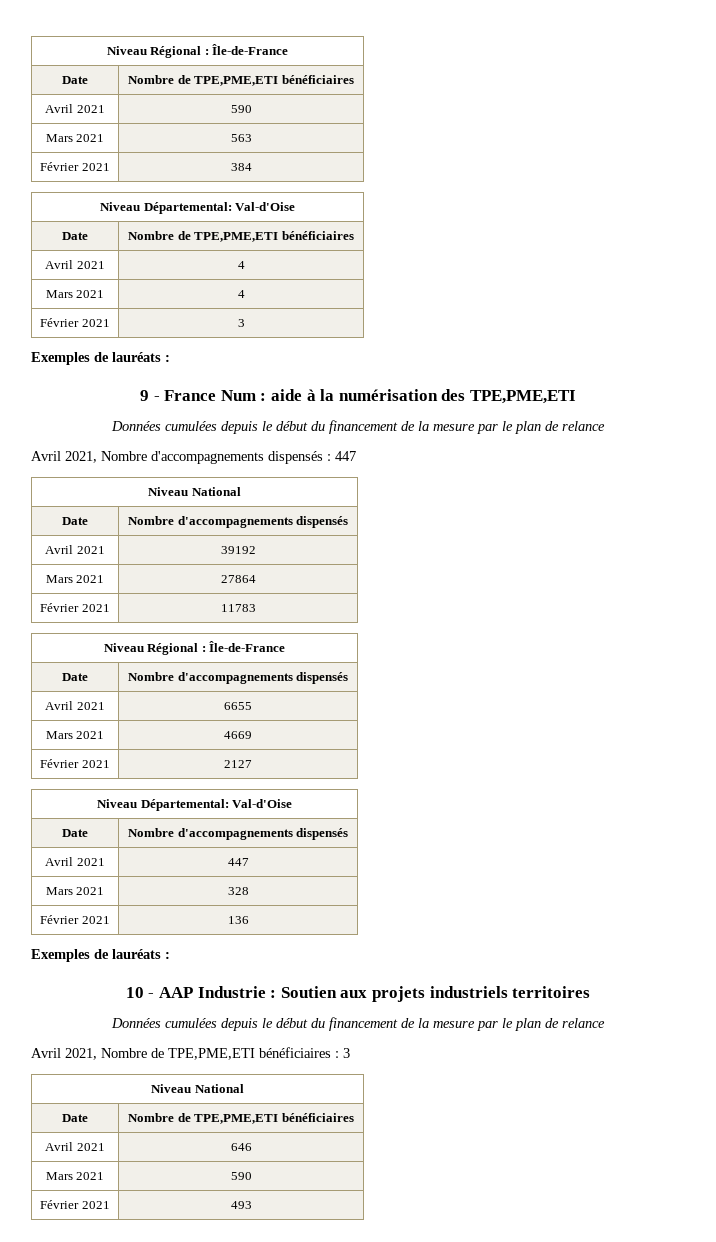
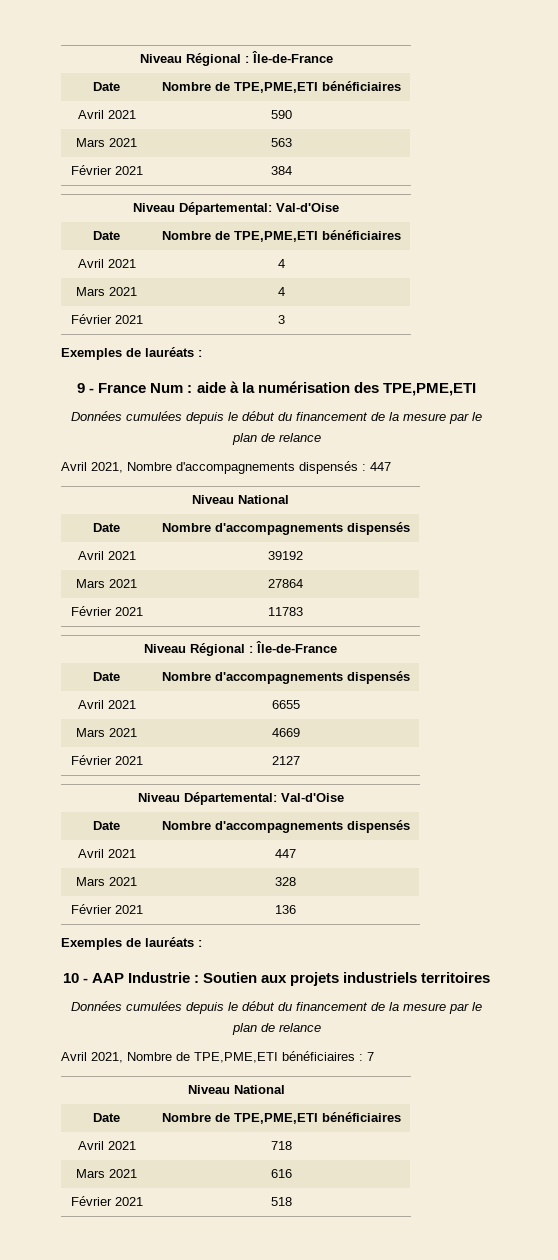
[343,1048,350,1058] 3 -> [367,1052,374,1061] 7
[230,1143,252,1151] [45,1172,105,1180] [230,1172,252,1180] [40,1200,110,1209] [230,1201,252,1209] 646 // Mars 2021 | 590 // Février 2021 | 493 -> [270,1141,292,1150] [76,1169,137,1178] [270,1169,292,1178] [70,1196,143,1206] [270,1197,292,1206] 718 // Mars 2021 | 616 // Février 2021 | 518

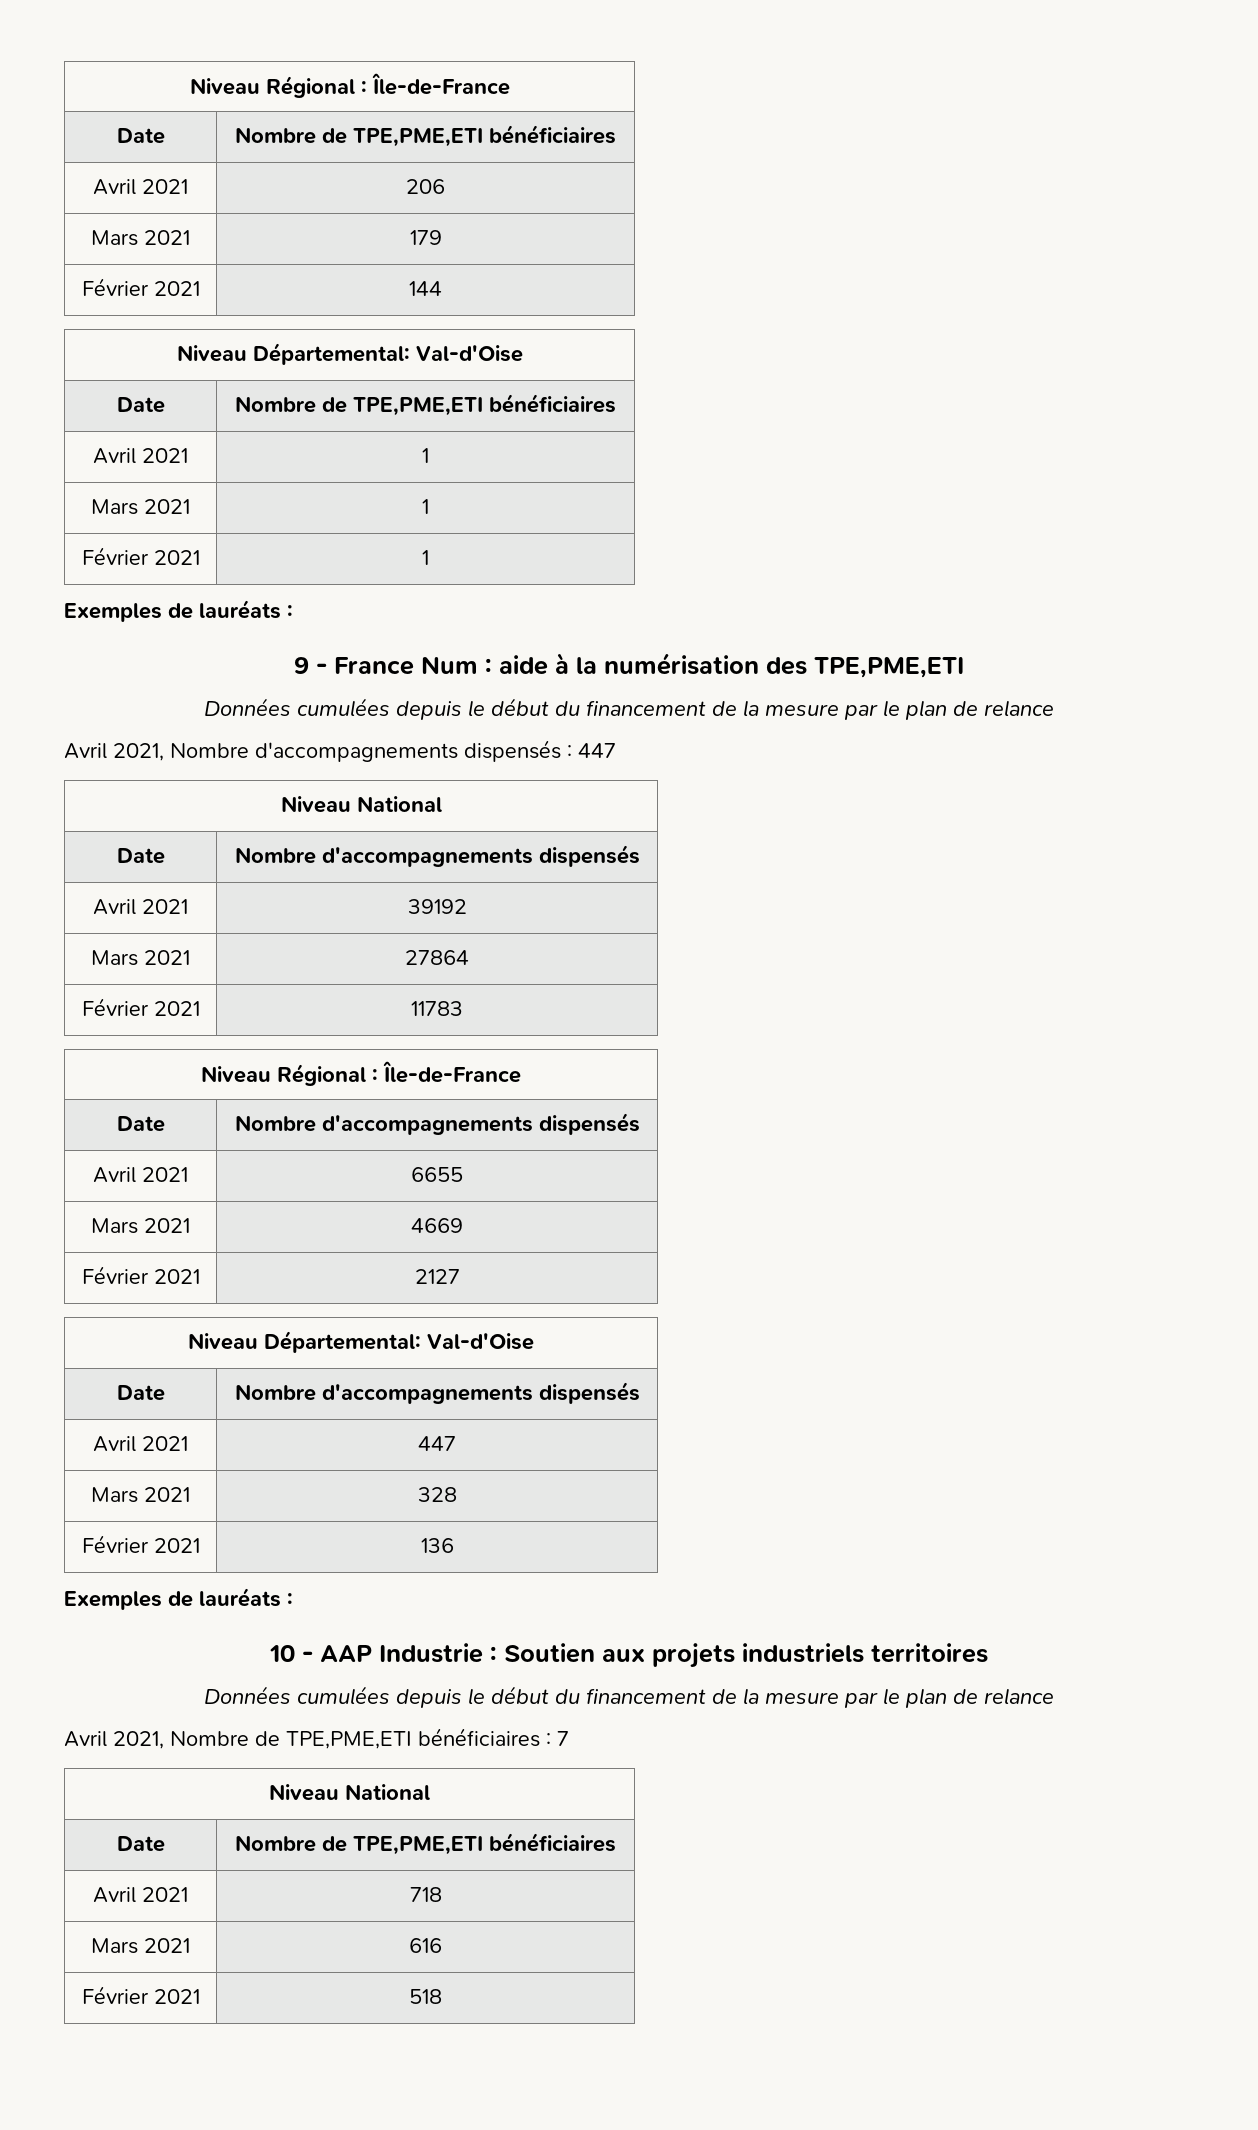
[270,110,292,119] [76,138,137,147] [270,138,292,147] [70,165,143,175] [270,166,292,175] 590 // Mars 2021 | 563 // Février 2021 | 384 -> [406,179,445,194] [91,230,190,246] [409,230,442,245] [81,278,200,296] [409,281,442,296] 206 // Mars 2021 | 179 // Février 2021 | 144
[277,259,285,268] [76,287,137,296] [277,287,285,296] [70,314,143,324] [277,315,285,324] 4 // Mars 2021 | 4 // Février 2021 | 3 -> [422,448,429,463] [91,499,190,515] [422,499,429,514] [81,547,200,565] [422,550,429,565] 1 // Mars 2021 | 1 // Février 2021 | 1

